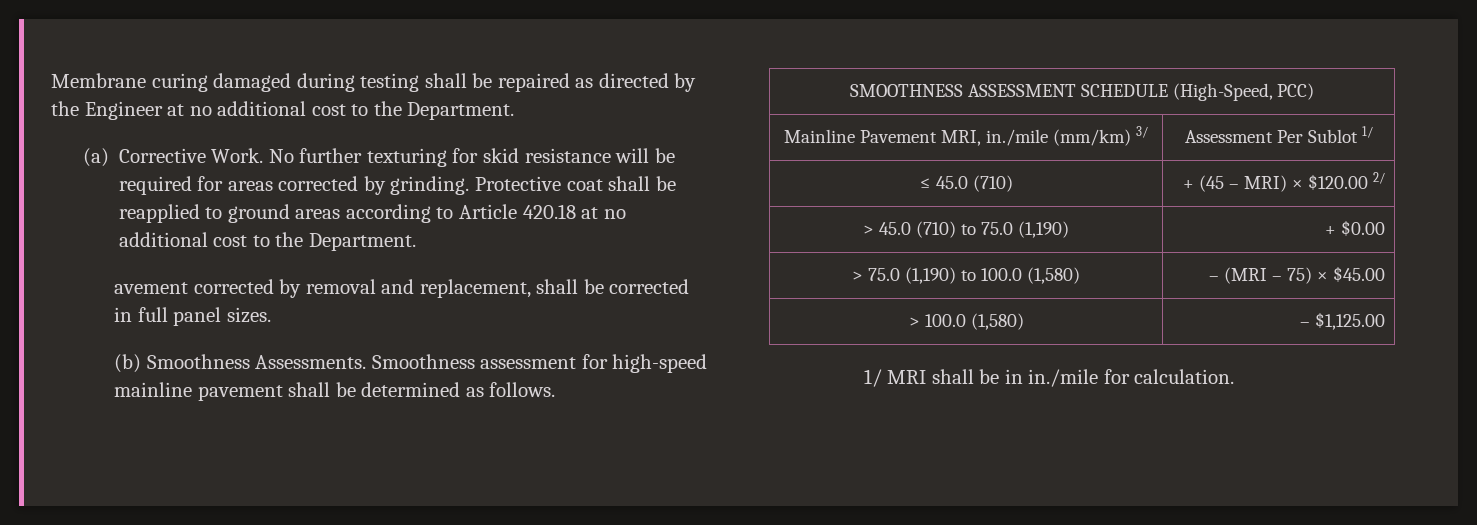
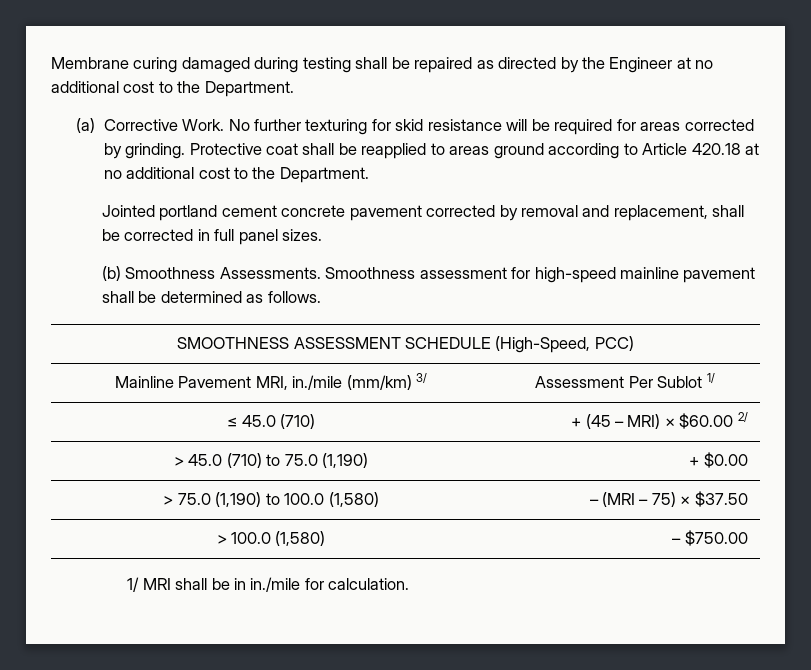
[227,204,341,223] ground areas -> [449,143,544,159] areas ground
[114,282,189,294] avement -> [101,205,422,221] Jointed portland cement concrete pavement
[1307,174,1368,190] $120.00 -> [679,413,734,429] $60.00
[1332,266,1385,282] $45.00 -> [694,491,748,507] $37.50
[1314,312,1385,330] $1,125.00 -> [684,530,748,546] $750.00

